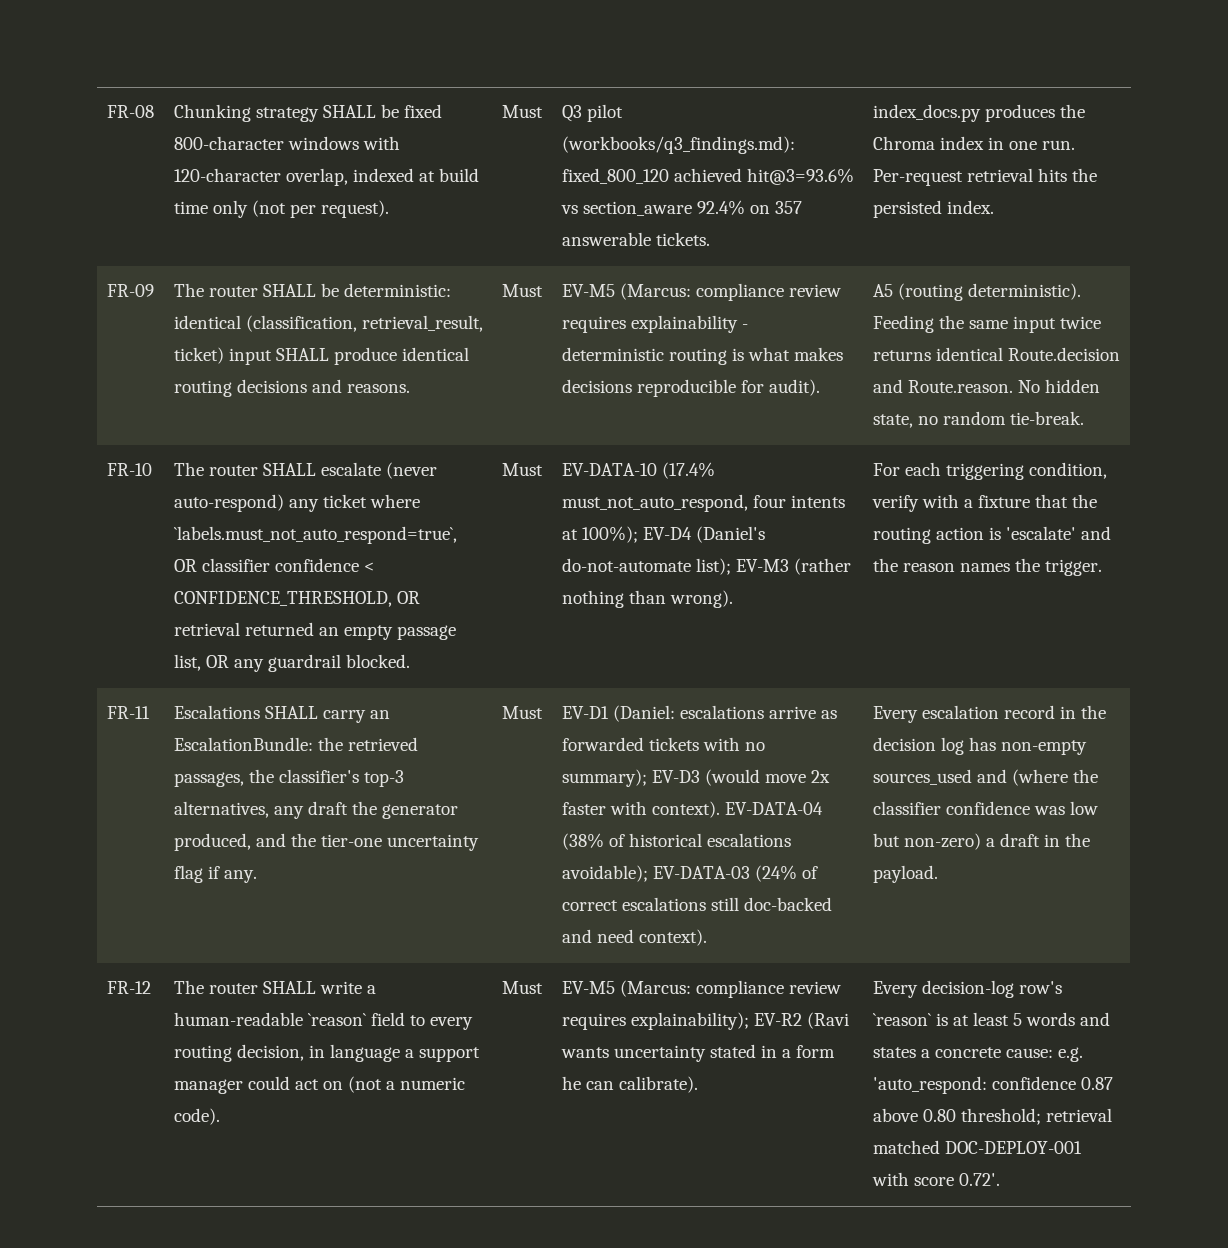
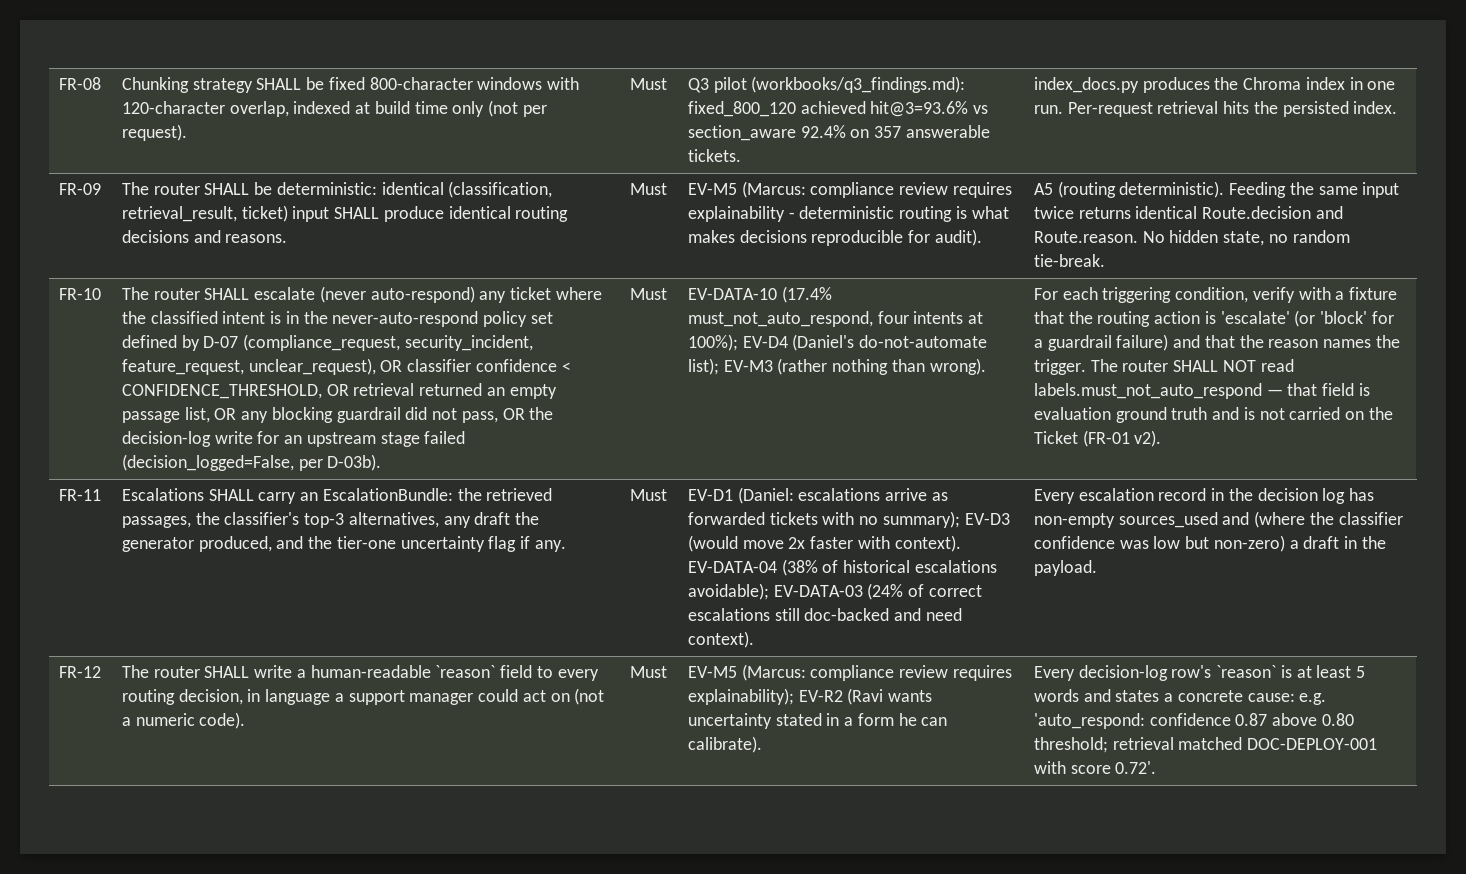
[173,526,457,544] `labels.must_not_auto_respond=true`, -> [122,311,553,327] [122,334,533,351] [122,358,376,375] the classified intent is in the never-auto-respond policy set defined by D-07 (compliance_request, security_incident, feature_request, unclear_request),
[267,654,410,672] guardrail blocked. -> [271,407,554,423] [122,431,466,447] [122,454,382,471] blocking guardrail did not pass, OR the decision-log write for an upstream stage failed (decision_logged=False, per D-03b).
[1080,526,1111,540] and -> [1294,310,1394,327] [1034,334,1235,351] (or 'block' for a guardrail failure) and that
(1102, 567) none -> [1090,359,1294,372] [1034,383,1370,399] [1034,407,1393,423] [1034,430,1162,447] The router SHALL NOT read labels.must_not_auto_respond — that field is evaluation ground truth and is not carried on the Ticket (FR-01 v2).

